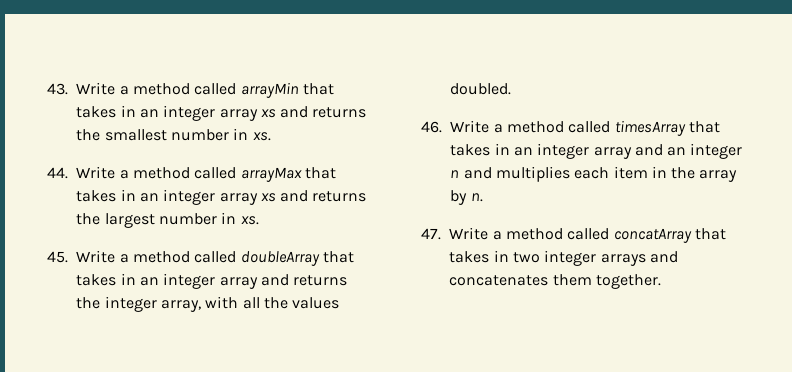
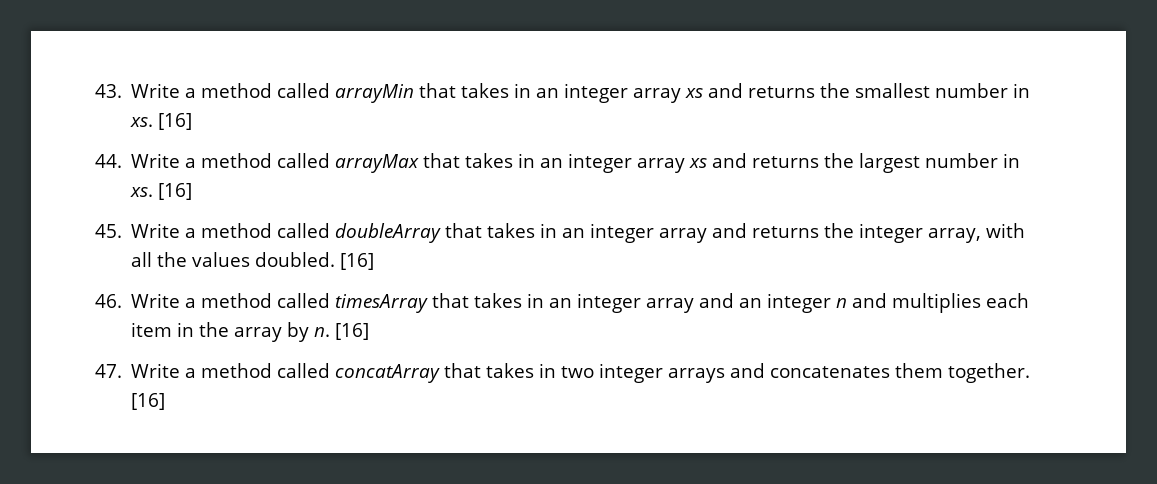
(271, 136) none -> [158,113,193,130] [16]
(259, 220) none -> [158,183,193,200] [16]
(512, 89) none -> [340,253,375,270] [16]
(483, 197) none -> [335,323,370,340] [16]
(661, 281) none -> [131,393,166,410] [16]

